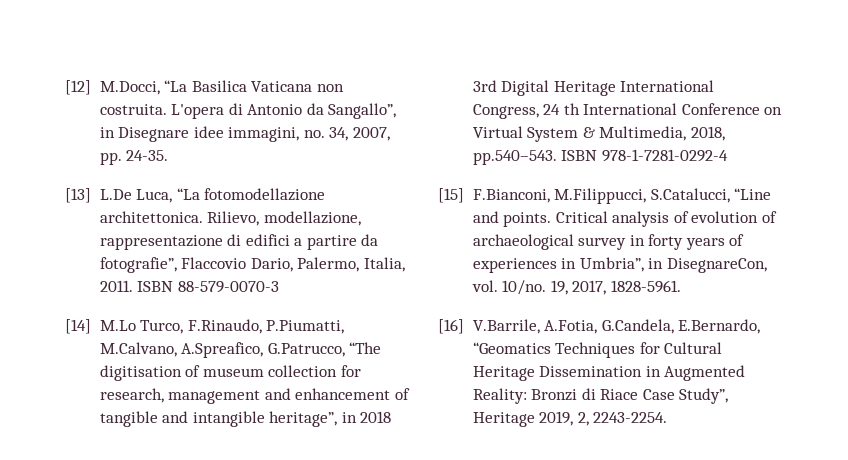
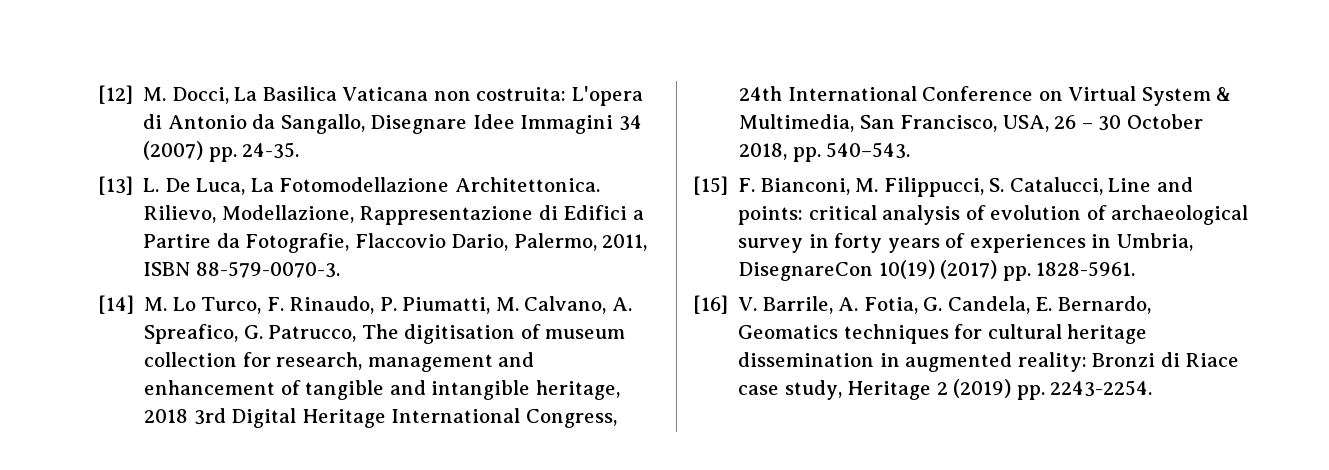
[99,80,188,95] M.Docci, “La -> [143,87,258,104] M. Docci, La
[99,104,167,115] costruita. -> [476,87,567,101] costruita:
[328,103,397,119] [99,126,391,142] [99,150,169,165] [65,188,326,203] [99,211,361,226] [99,234,379,250] [99,257,405,273] [99,280,279,293] [65,319,345,334] [99,342,382,358] Sangallo”, in Disegnare idee immagini, no. 34, 2007, pp. 24-35. // [13] L.De Luca, “La fotomodellazione architettonica. Rilievo, modellazione, rappresentazione di edifici a partire da fotografie”, Flaccovio Dario, Palermo, Italia, 2011. ISBN 88-579-0070-3 // [14] M.Lo Turco, F.Rinaudo, P.Piumatti, M.Calvano, A.Spreafico, G.Patrucco, “The -> [280,114,642,134] [143,141,300,162] [98,176,600,195] [143,205,644,225] [143,233,648,253] [143,261,340,278] [98,295,633,314] [144,324,399,344] Sangallo, Disegnare Idee Immagini 34 (2007) pp. 24-35. // [13] L. De Luca, La Fotomodellazione Architettonica. Rilievo, Modellazione, Rappresentazione di Edifici a Partire da Fotografie, Flaccovio Dario, Palermo, 2011, ISBN 88-579-0070-3. // [14] M. Lo Turco, F. Rinaudo, P. Piumatti, M. Calvano, A. Spreafico, G. Patrucco, The
[269,411,357,427] heritage”, in -> [535,380,620,400] heritage,
[543,103,580,115] 24 th -> [739,86,783,101] 24th
[690,126,725,141] [472,149,728,165] [438,188,772,204] [472,211,608,227] 2018, pp.540–543. ISBN 978-1-7281-0292-4 // [15] F.Bianconi, M.Filippucci, S.Catalucci, “Line and points. Critical -> [859,114,1203,132] [739,142,911,162] [693,176,1193,197] [738,205,877,225] San Francisco, USA, 26 – 30 October 2018, pp. 540–543. // [15] F. Bianconi, M. Filippucci, S. Catalucci, Line and points: critical
[579,257,767,273] [471,280,681,295] [438,319,761,334] [472,342,723,358] [472,365,746,381] [472,388,729,404] [472,411,589,427] Umbria”, in DisegnareCon, vol. 10/no. 19, 2017, 1828-5961. // [16] V.Barrile, A.Fotia, G.Candela, E.Bernardo, “Geomatics Techniques for Cultural Heritage Dissemination in Augmented Reality: Bronzi di Riace Case Study”, Heritage 2019, 2, -> [1116,233,1193,251] [738,260,1136,281] [693,295,1151,314] [738,324,1148,344] [738,352,1240,372] [738,379,1045,400] Umbria, DisegnareCon 10(19) (2017) pp. 1828-5961. // [16] V. Barrile, A. Fotia, G. Candela, E. Bernardo, Geomatics techniques for cultural heritage dissemination in augmented reality: Bronzi di Riace case study, Heritage 2 (2019) pp.

